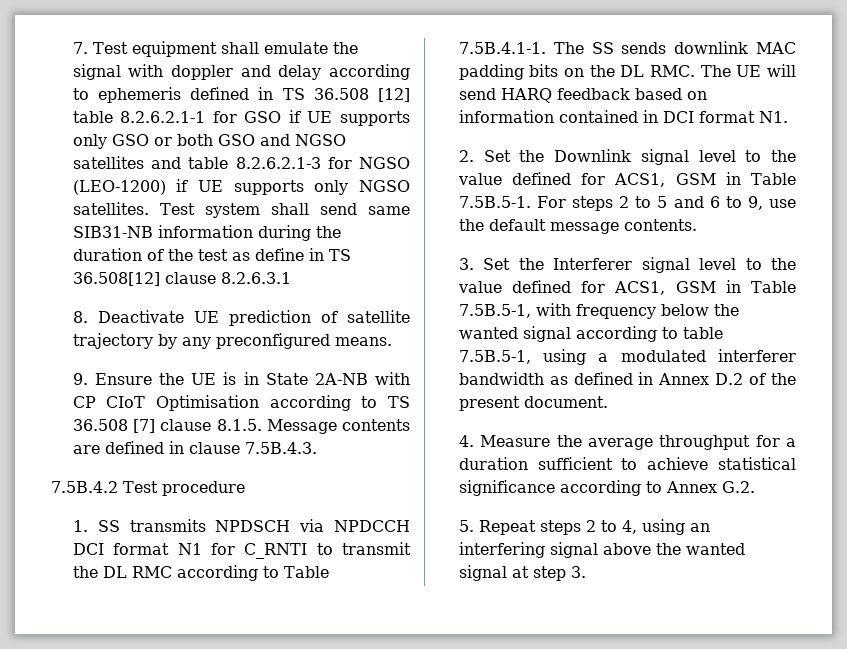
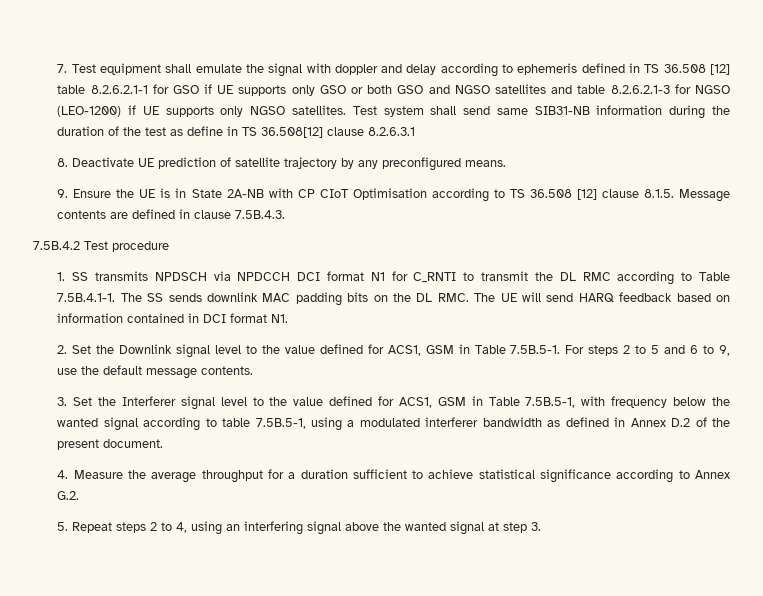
[133,419,156,433] [7] -> [576,189,597,200] [12]

